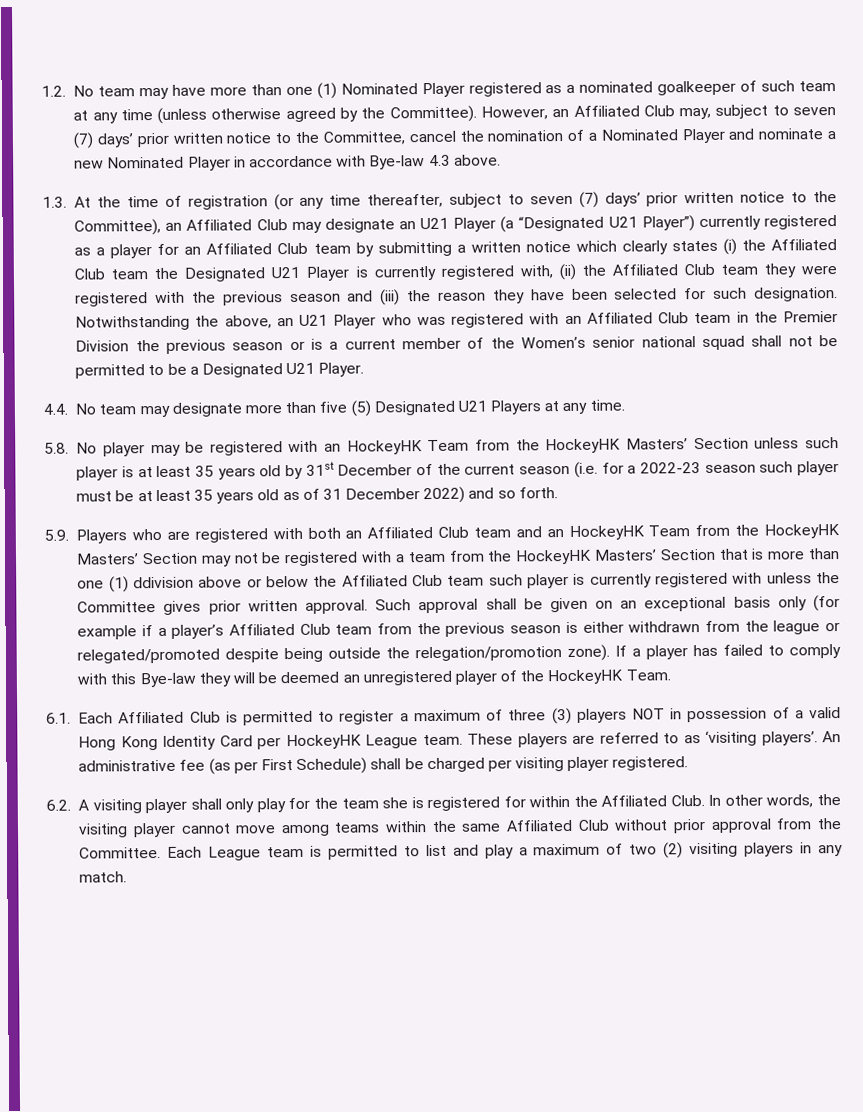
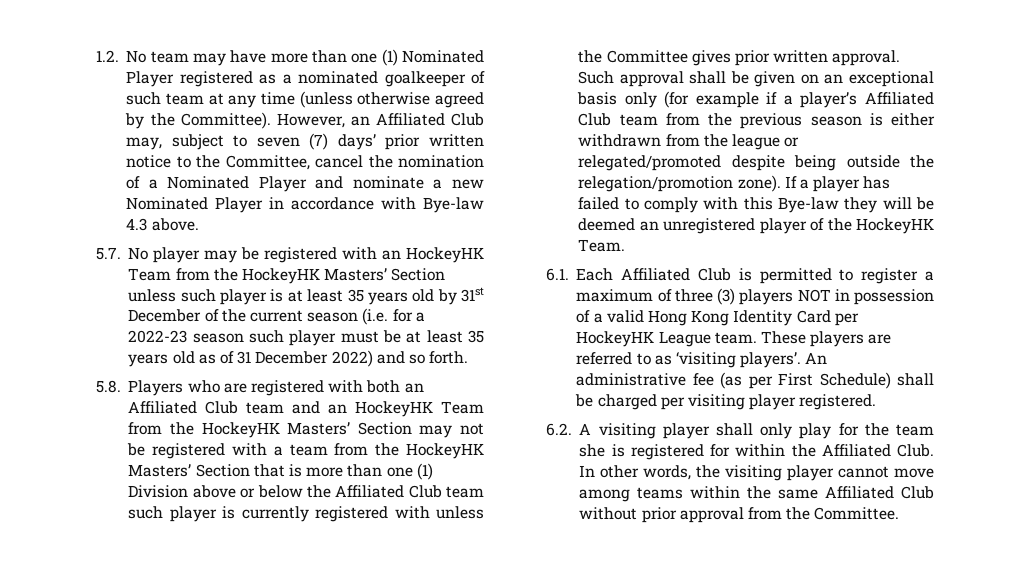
[42,191,838,211] [74,215,837,236] [74,238,837,259] [74,263,837,282] [75,287,838,307] [75,311,838,331] [75,335,838,354] [75,362,365,379] [43,399,625,418] [44,442,70,454] 1.3. At the time of registration (or any time thereafter, subject to seven (7) days’ prior written notice to the Committee), an Affiliated Club may designate an U21 Player (a “Designated U21 Player”) currently registered as a player for an Affiliated Club team by submitting a written notice which clearly states (i) the Affiliated Club team the Designated U21 Player is currently registered with, (ii) the Affiliated Club team they were registered with the previous season and (iii) the reason they have been selected for such designation. Notwithstanding the above, an U21 Player who was registered with an Affiliated Club team in the Premier Division the previous season or is a current member of the Women’s senior national squad shall not be permitted to be a Designated U21 Player. // 4.4. No team may designate more than five (5) Designated U21 Players at any time. // 5.8. -> [95,247,121,260] 5.7.
[44,529,70,541] 5.9. -> [95,380,121,393] 5.8.
[132,576,194,589] ddivision -> [128,485,189,498] Division
[167,842,844,861] [79,871,128,883] Each League team is permitted to list and play a maximum of two (2) visiting players in any match. -> (900, 513) none

